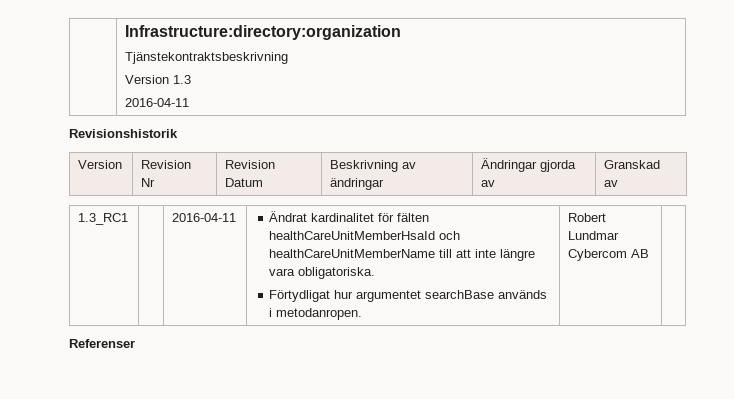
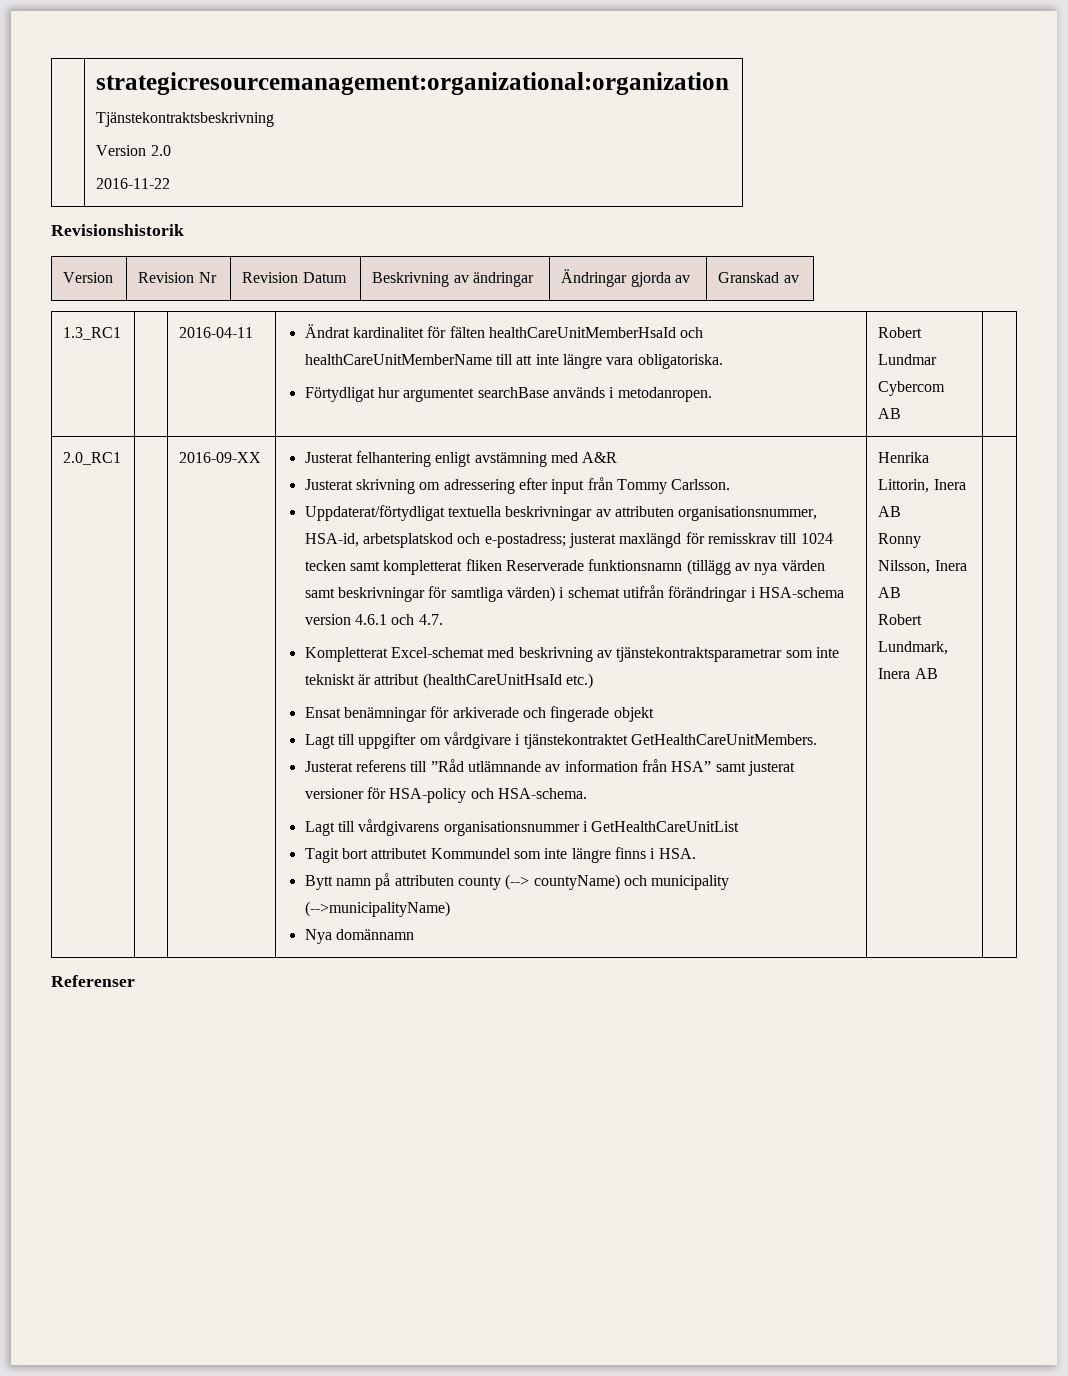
[125,25,402,40] | Infrastructure:directory:organization -> [96,72,730,95] | strategicresourcemanagement:organizational:organization
[173,75,192,84] [125,98,190,107] 1.3 // 2016-04-11 -> [150,145,171,156] [96,178,171,189] 2.0 // 2016-11-22
(650, 253) none -> [63,452,122,465] [179,452,262,463] [304,451,618,467] [304,477,731,494] [304,505,818,521] [304,532,833,548] [304,559,825,575] [304,585,845,602] [304,614,443,625] [304,647,840,662] [304,673,594,689] [304,706,654,722] [304,732,818,749] [304,759,796,776] [304,787,588,803] [304,819,740,836] [304,847,696,863] [304,873,730,890] [304,901,450,917] [304,929,415,944] [878,452,930,463] [878,479,966,493] [878,506,902,517] [878,533,922,548] [878,560,967,574] [878,587,902,598] [878,614,923,625] [878,641,949,655] [878,668,938,679] // 2.0_RC1 | | 2016-09-XX | Justerat felhantering enligt avstämning med A&R // Justerat skrivning om adressering efter input från Tommy Carlsson. // Uppdaterat/förtydligat textuella beskrivningar av attributen organisationsnummer, HSA-id, arbetsplatskod och e-postadress; justerat maxlängd för remisskrav till 1024 tecken samt kompletterat fliken Reserverade funktionsnamn (tillägg av nya värden samt beskrivningar för samtliga värden) i schemat utifrån förändringar i HSA-schema version 4.6.1 och 4.7. // Kompletterat Excel-schemat med beskrivning av tjänstekontraktsparametrar som inte tekniskt är attribut (healthCareUnitHsaId etc.) // Ensat benämningar för arkiverade och fingerade objekt // Lagt till uppgifter om vårdgivare i tjänstekontraktet GetHealthCareUnitMembers. // Justerat referens till ”Råd utlämnande av information från HSA” samt justerat versioner för HSA-policy och HSA-schema. // Lagt till vårdgivarens organisationsnummer i GetHealthCareUnitList // Tagit bort attributet Kommundel som inte längre finns i HSA. // Bytt namn på attributen county (--> countyName) och municipality (-->municipalityName) // Nya domännamn | Henrika Littorin, Inera AB // Ronny Nilsson, Inera AB // Robert Lundmark, Inera AB |

